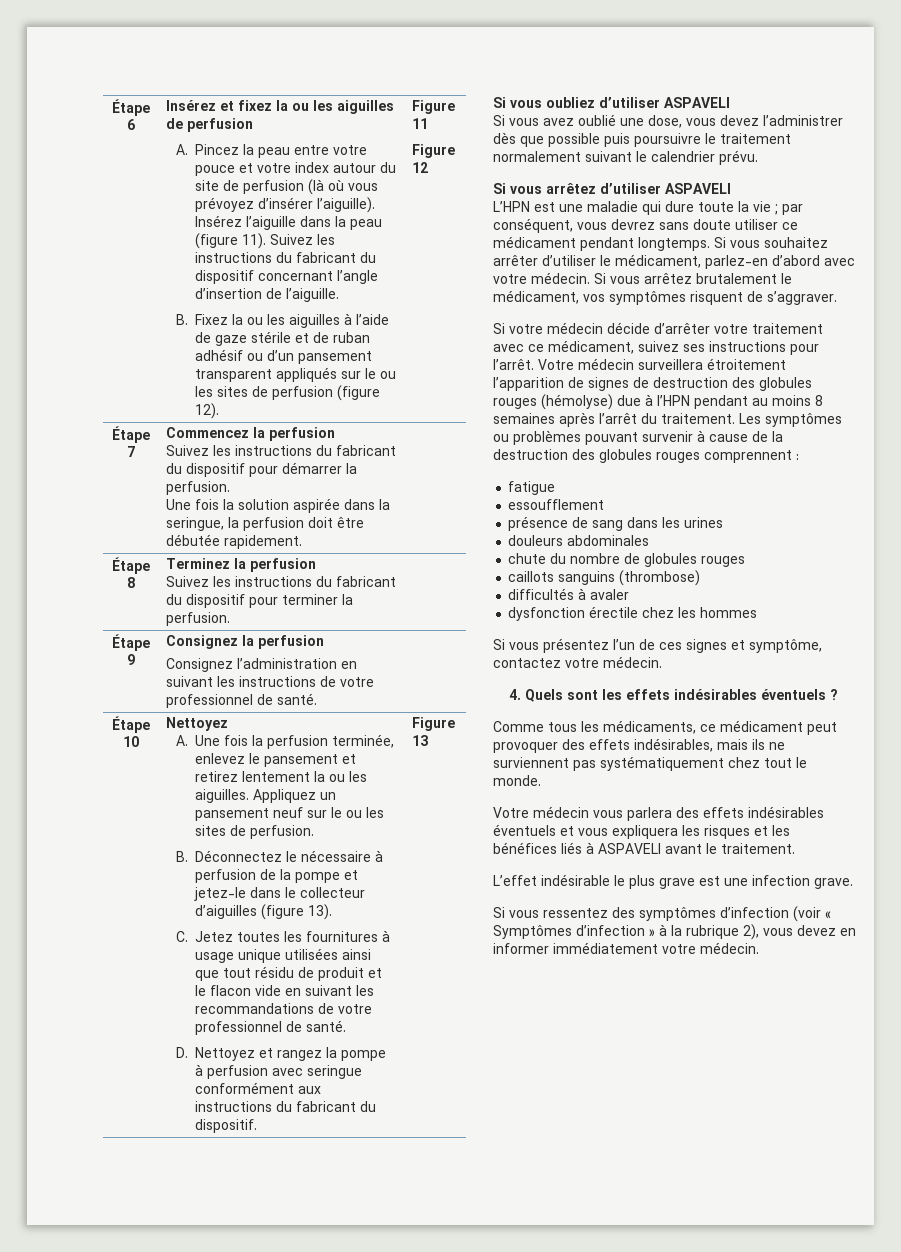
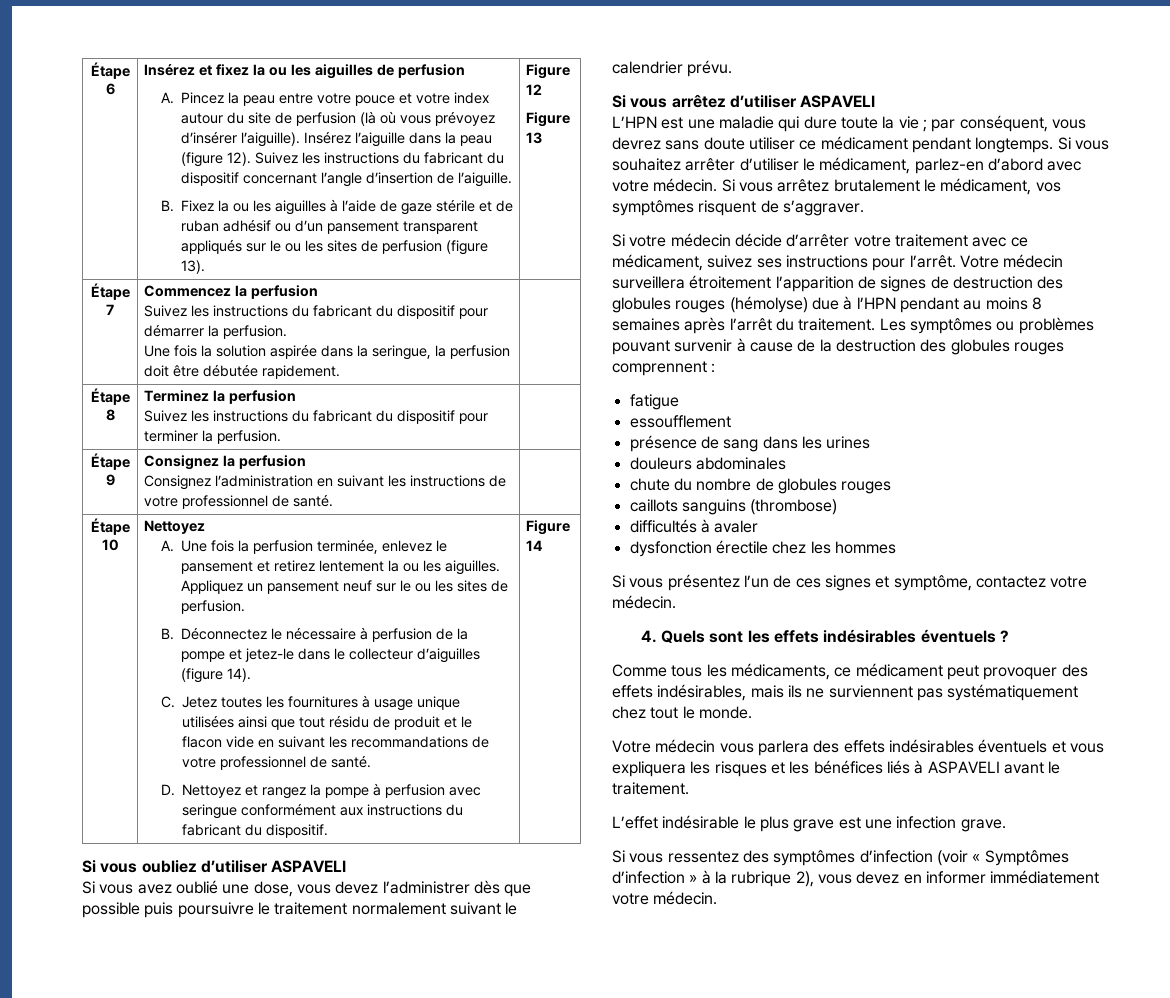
[242,233,267,249] 11). -> [226,152,251,166] 12).
[195,403,220,419] [412,100,456,114] [412,118,429,129] [412,144,456,158] [412,162,429,173] 12). | Figure 11 // Figure 12 -> [180,260,205,274] [525,64,570,79] [525,84,542,95] [525,112,570,127] [525,132,542,144] 13). | Figure 12 // Figure 13
[308,904,333,920] 13). -> [226,668,251,682] 14).
[412,735,429,746] 13 -> [525,540,543,551] 14

